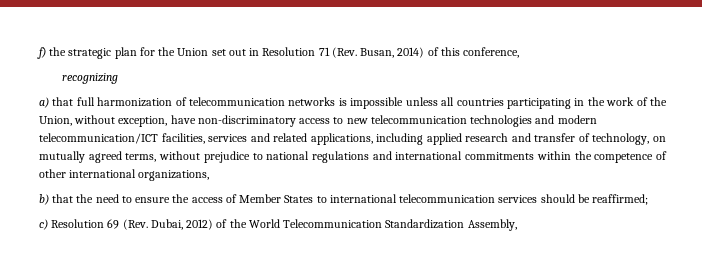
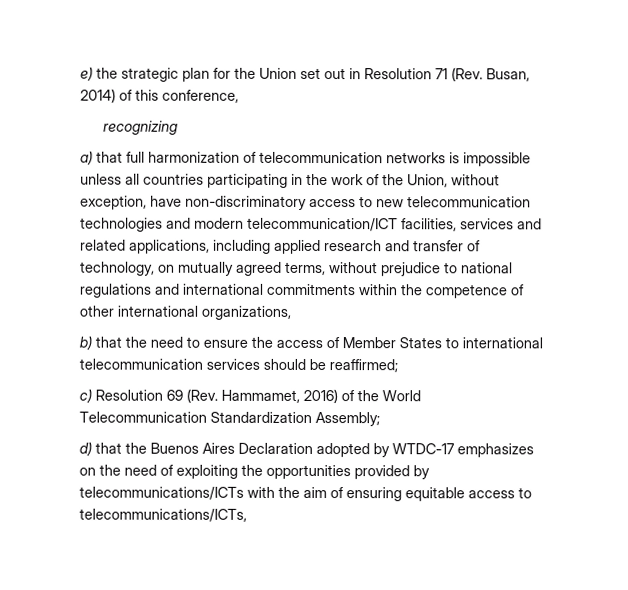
[37,47,46,59] f) -> [80,66,93,81] e)
[150,219,214,230] Dubai, 2012) -> [221,388,338,404] Hammamet, 2016)
[467,219,517,231] Assembly, -> [315,412,380,427] [79,441,534,458] [79,464,430,480] [79,486,532,502] [79,508,247,522] Assembly; // d) that the Buenos Aires Declaration adopted by WTDC-17 emphasizes on the need of exploiting the opportunities provided by telecommunications/ICTs with the aim of ensuring equitable access to telecommunications/ICTs,

